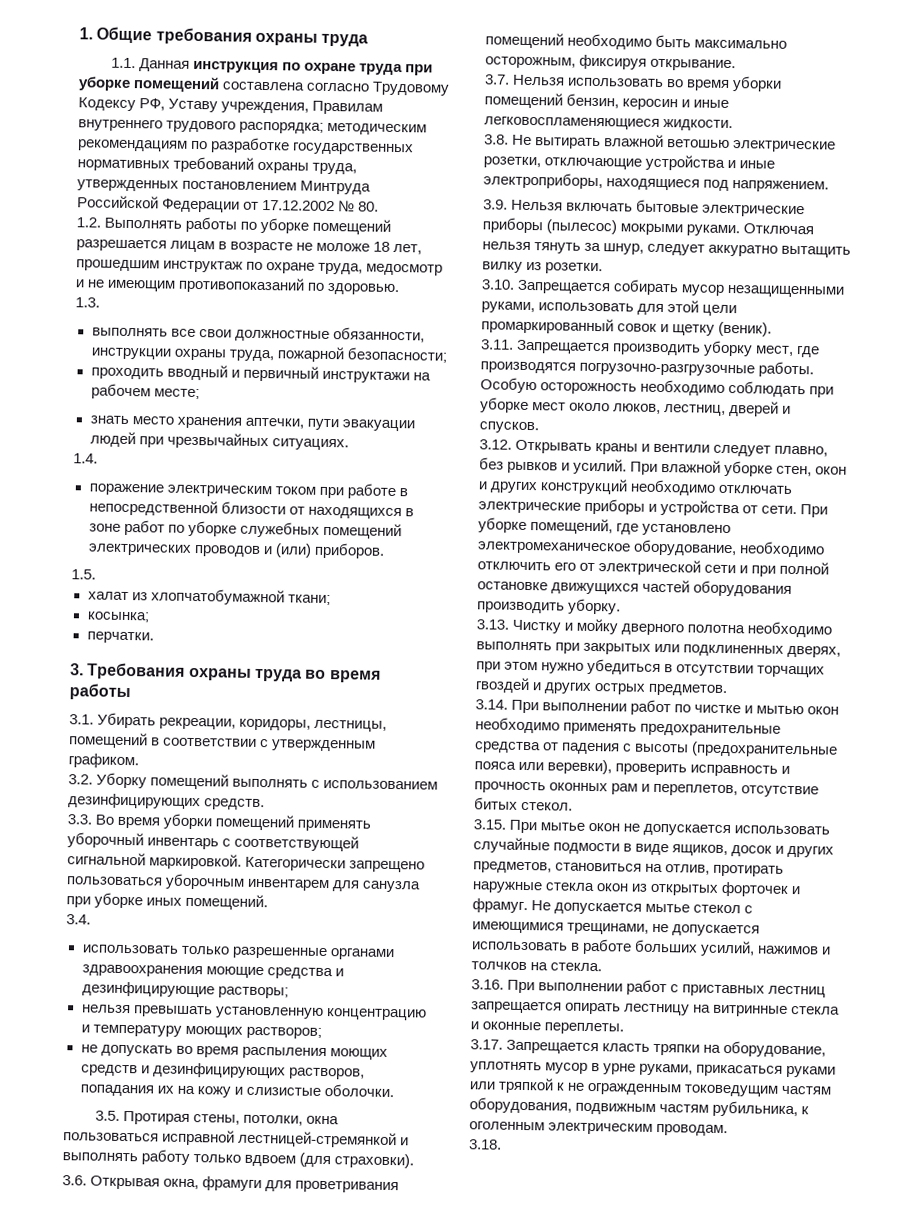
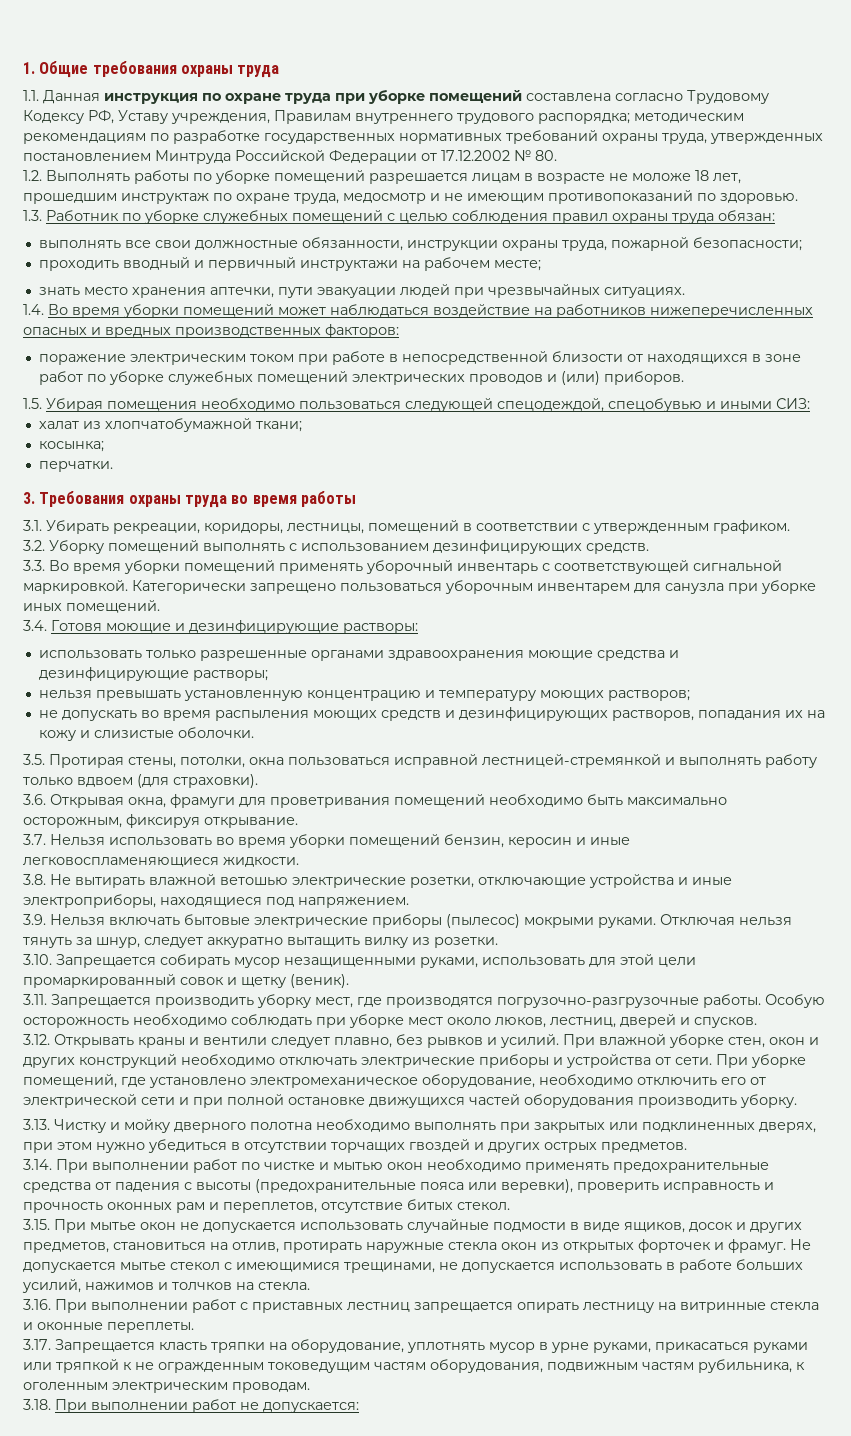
(100, 302) none -> [46,210,775,224] Работник по уборке служебных помещений с целью соблюдения правил охраны труда обязан:
(98, 458) none -> [48,304,813,318] [23,324,399,338] Во время уборки помещений может наблюдаться воздействие на работников нижеперечисленных опасных и вредных производственных факторов:
(96, 574) none -> [46,398,810,412] Убирая помещения необходимо пользоваться следующей спецодеждой, спецобувью и иными СИЗ:
(91, 919) none -> [51,620,418,634] Готовя моющие и дезинфицирующие растворы:
(502, 1144) none -> [55,1399,359,1413] При выполнении работ не допускается:

